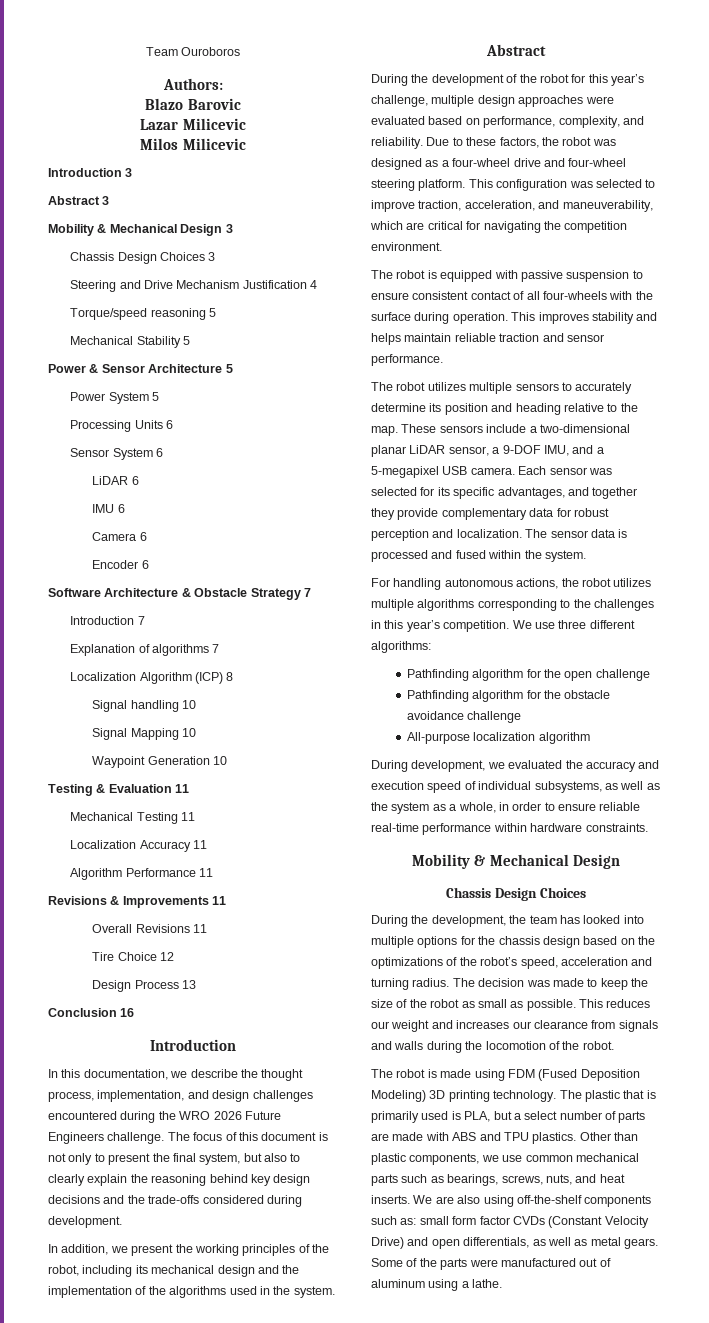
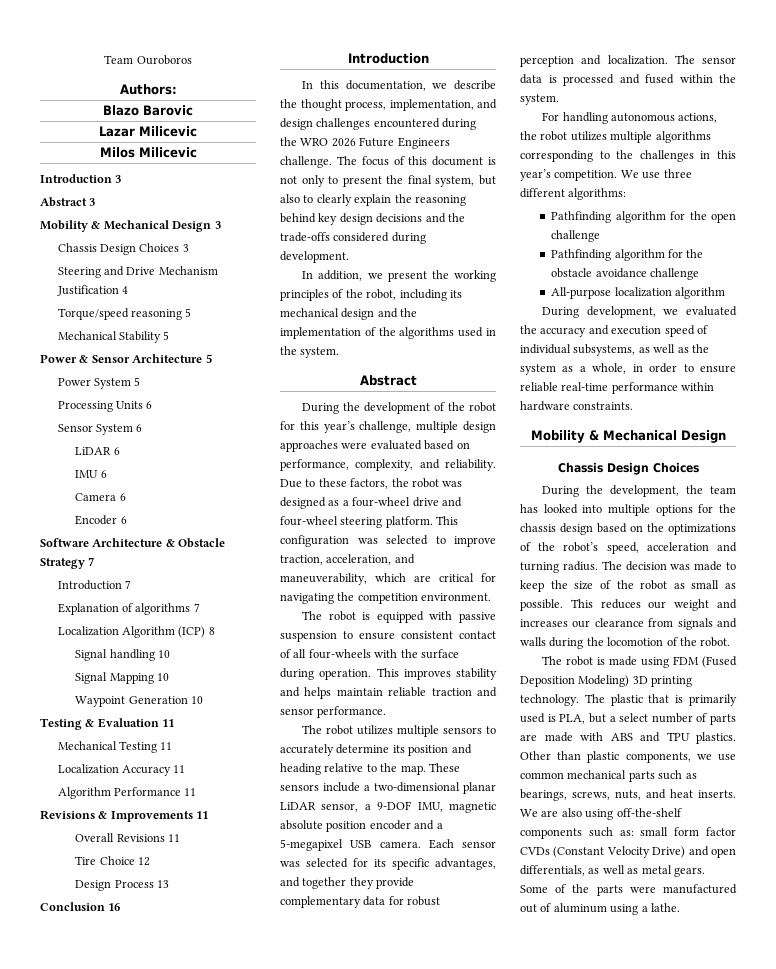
(569, 450) none -> [449,802,496,813] [280,820,411,832] magnetic absolute position encoder

